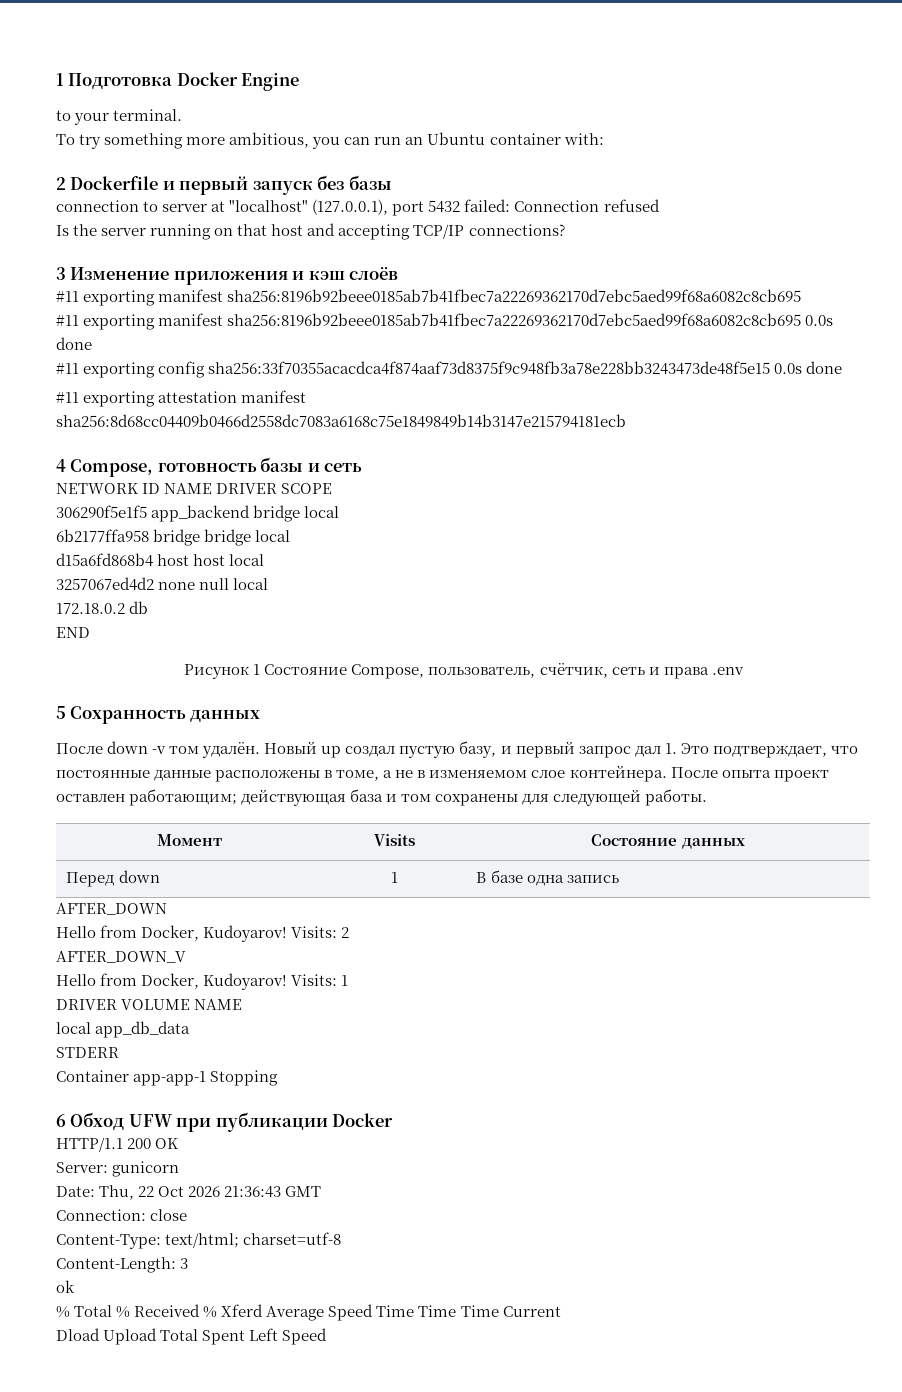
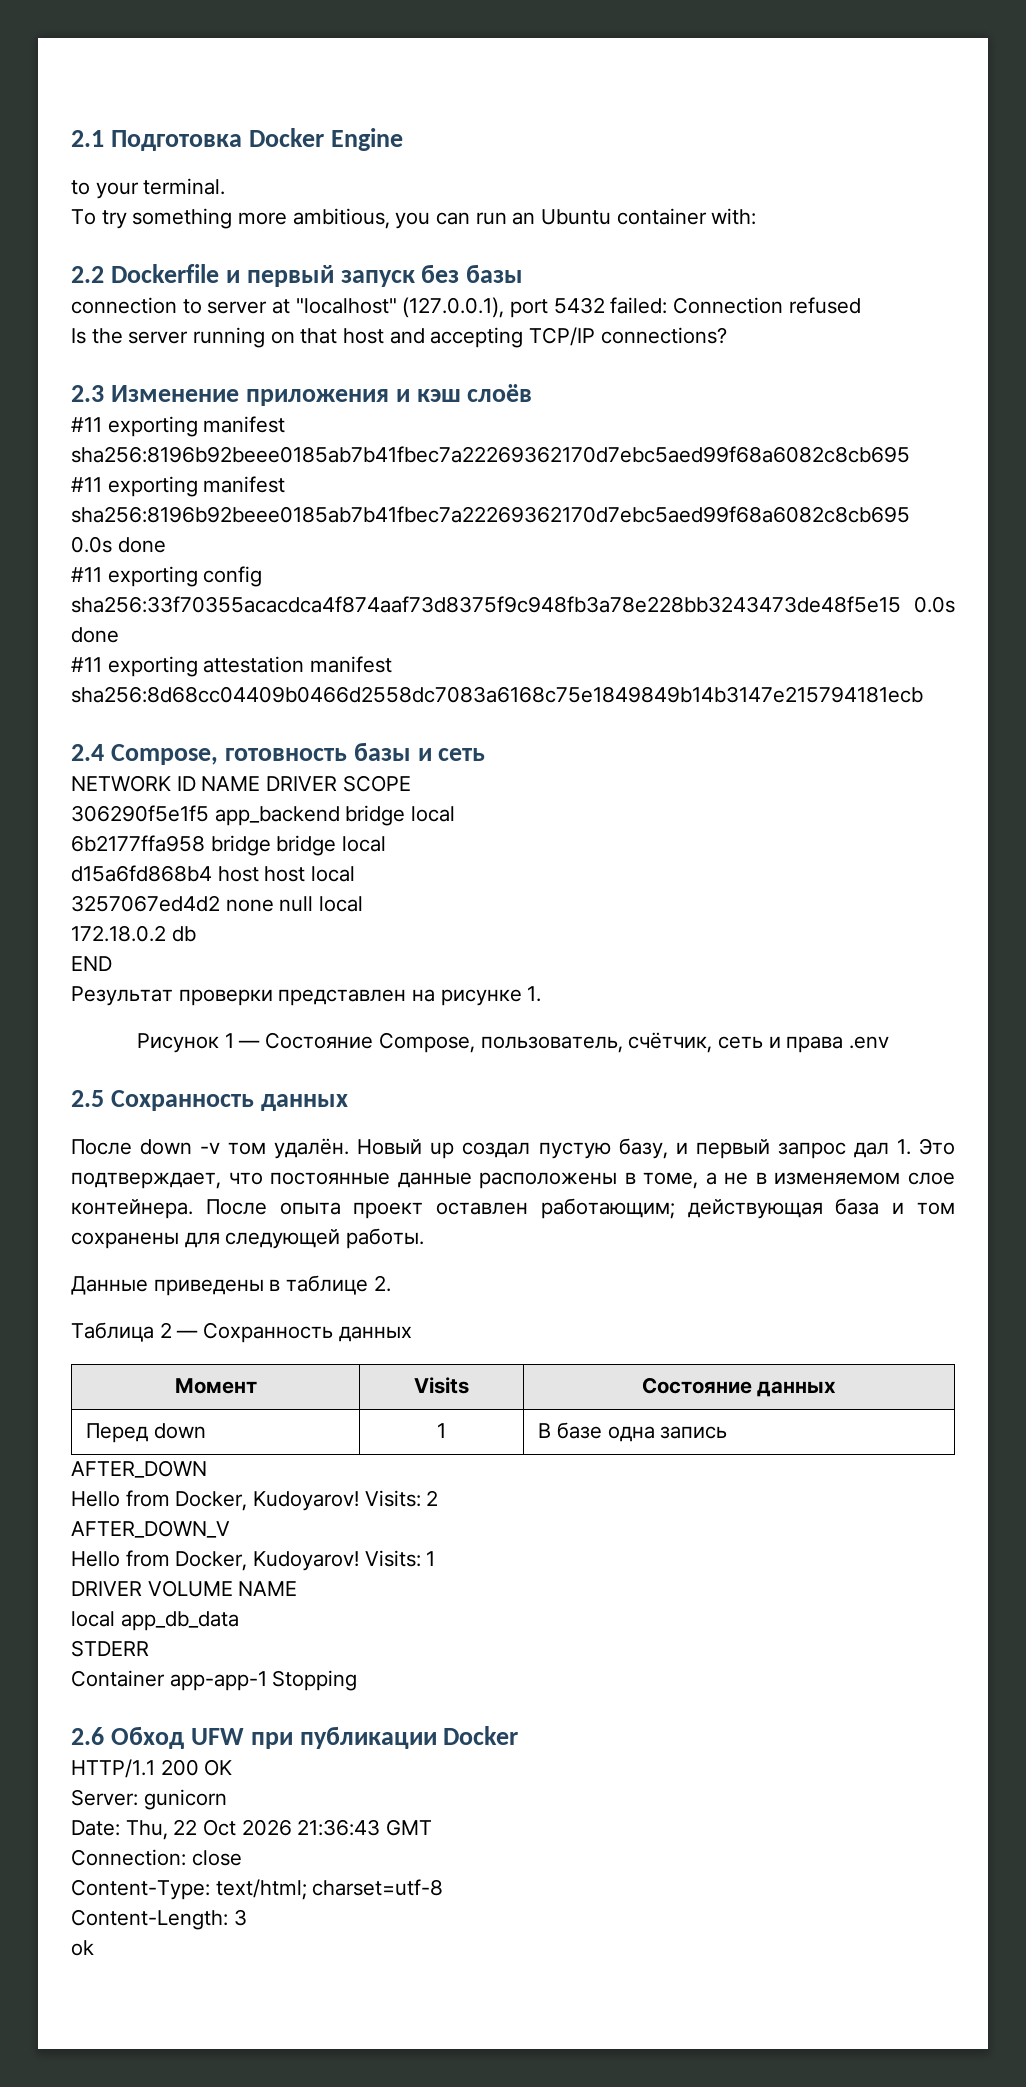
[56,73,64,86] 1 -> [71,130,104,147] 2.1
[56,177,66,190] 2 -> [71,266,104,283] 2.2
[56,267,66,280] 3 -> [71,385,104,402] 2.3
[56,459,66,472] 4 -> [71,744,104,761] 2.4
(90, 632) none -> [71,986,542,1006] // Результат проверки представлен на рисунке 1.
(261, 669) none -> [238,1040,261,1048] —
[56,706,66,719] 5 -> [71,1090,104,1107] 2.5
(708, 797) none -> [71,1275,391,1296] [71,1322,412,1343] // Данные приведены в таблице 2. // Таблица 2 — Сохранность данных
[56,1114,66,1127] 6 -> [71,1727,104,1745] 2.6
[56,1304,561,1321] [56,1328,328,1345] // % Total % Received % Xferd Average Speed Time Time Time Current // Dload Upload Total Spent Left Speed -> (94, 1948) none

